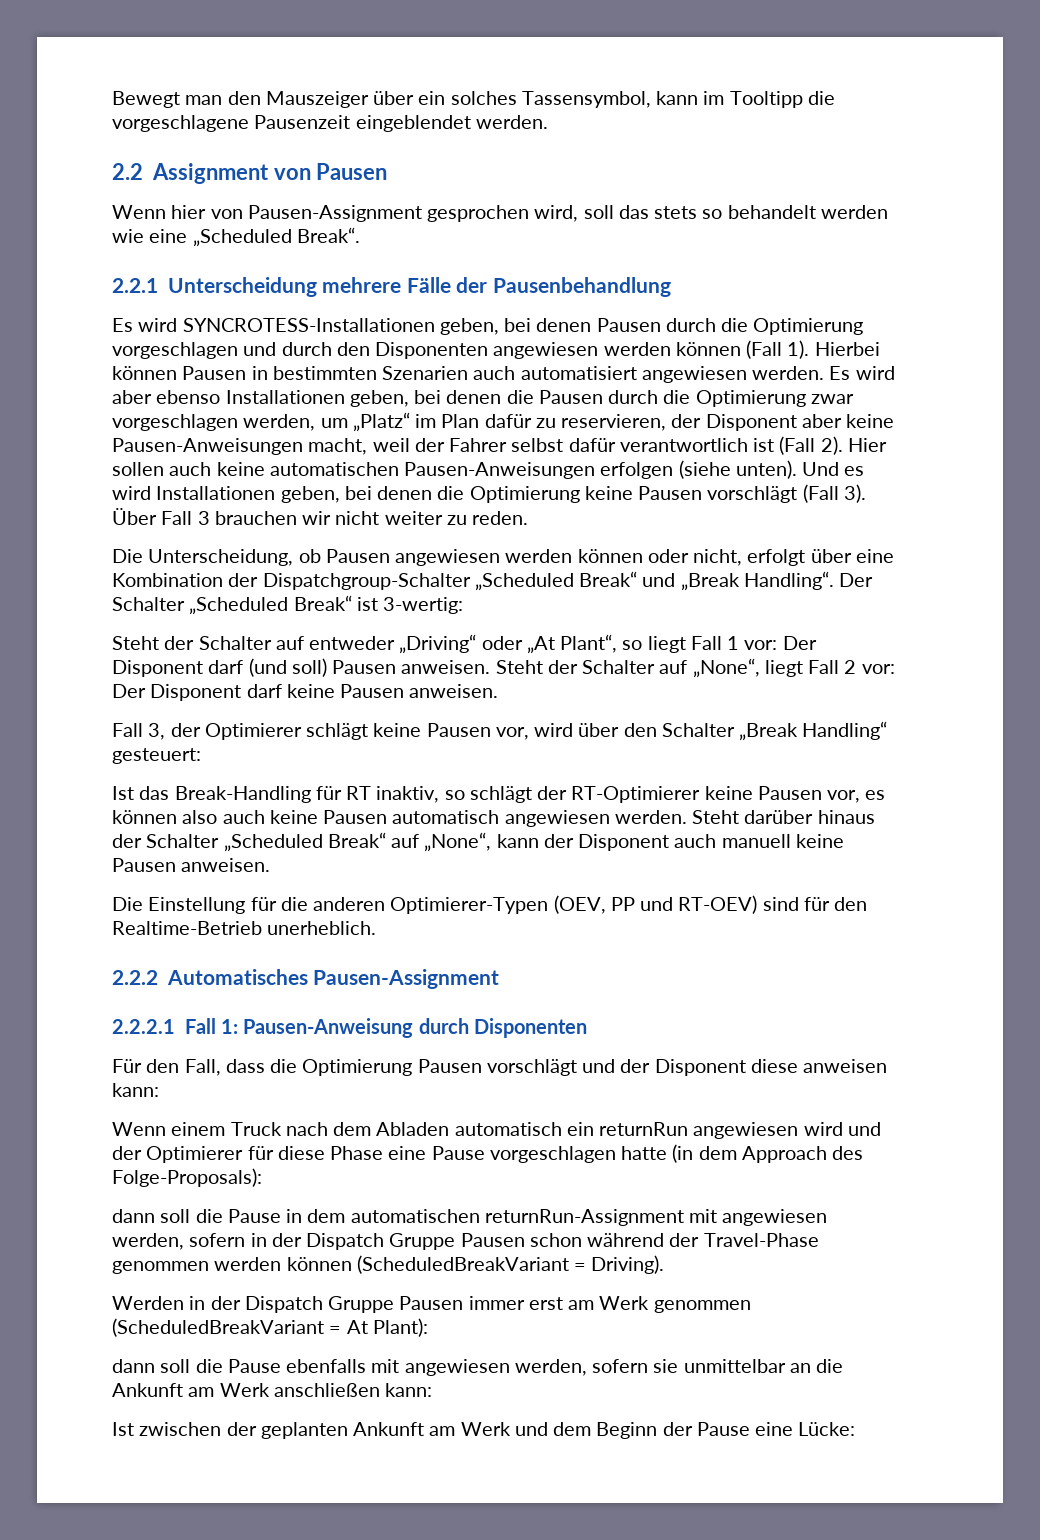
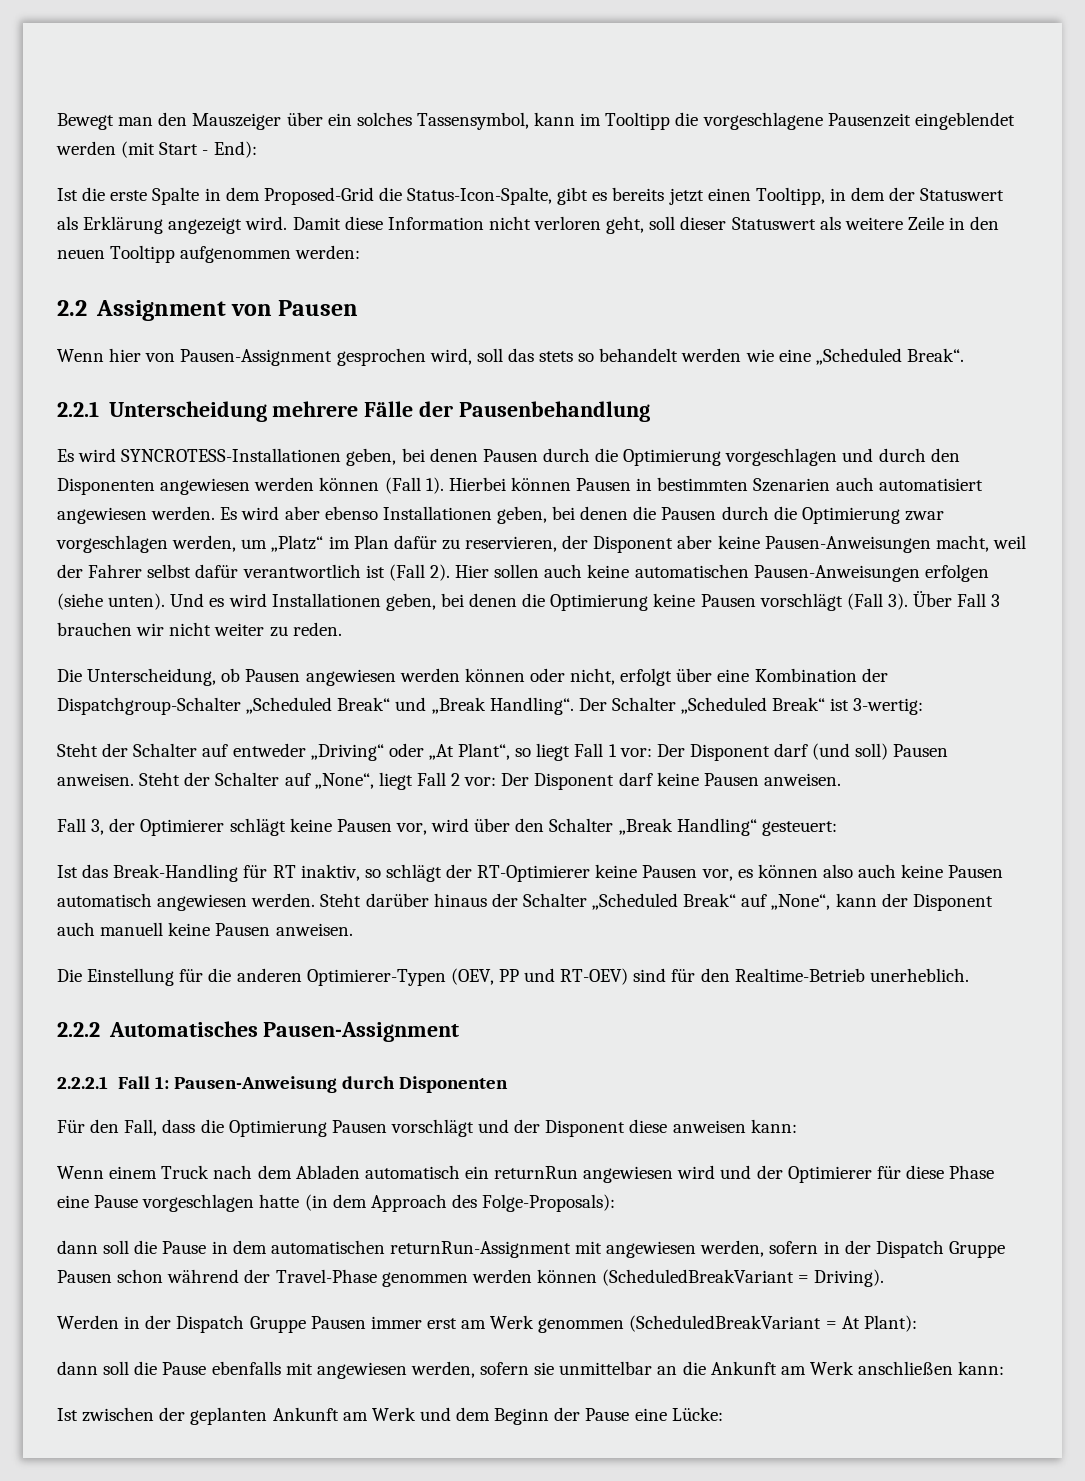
[475,115,548,129] werden. -> [56,141,257,158] [57,187,1005,205] [57,216,1000,234] [57,245,361,263] werden (mit Start - End): // Ist die erste Spalte in dem Proposed-Grid die Status-Icon-Spalte, gibt es bereits jetzt einen Tooltipp, in dem der Statuswert als Erklärung angezeigt wird. Damit diese Information nicht verloren geht, soll dieser Statuswert als weitere Zeile in den neuen Tooltipp aufgenommen werden:

